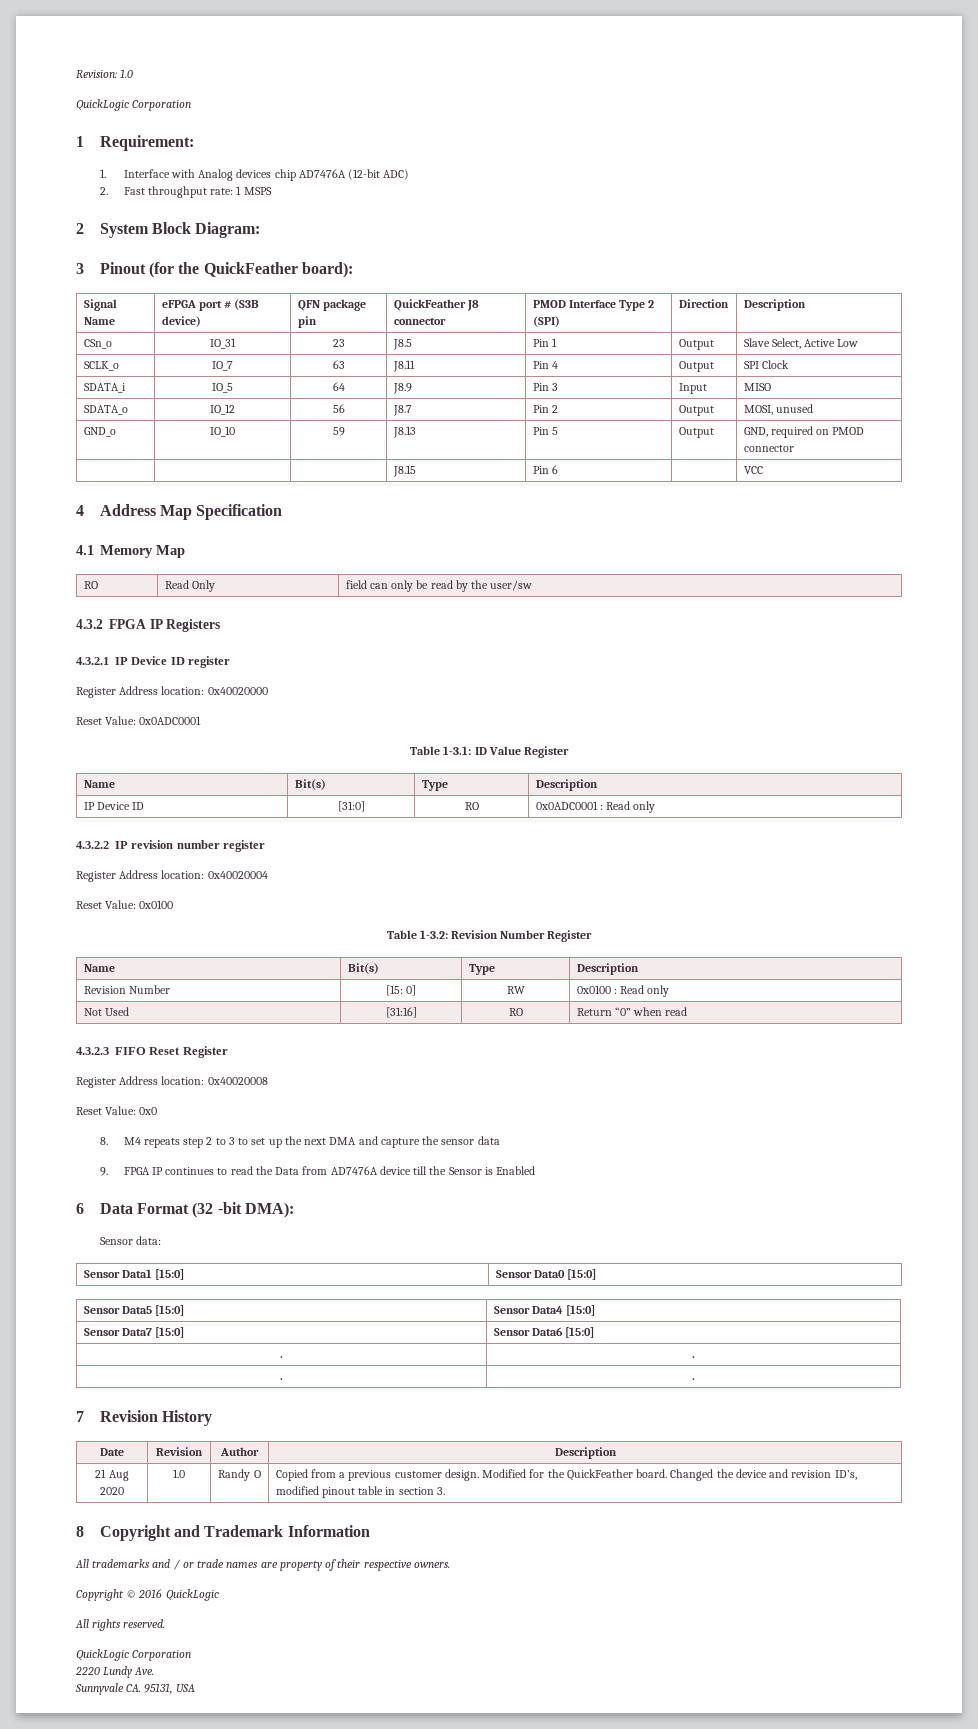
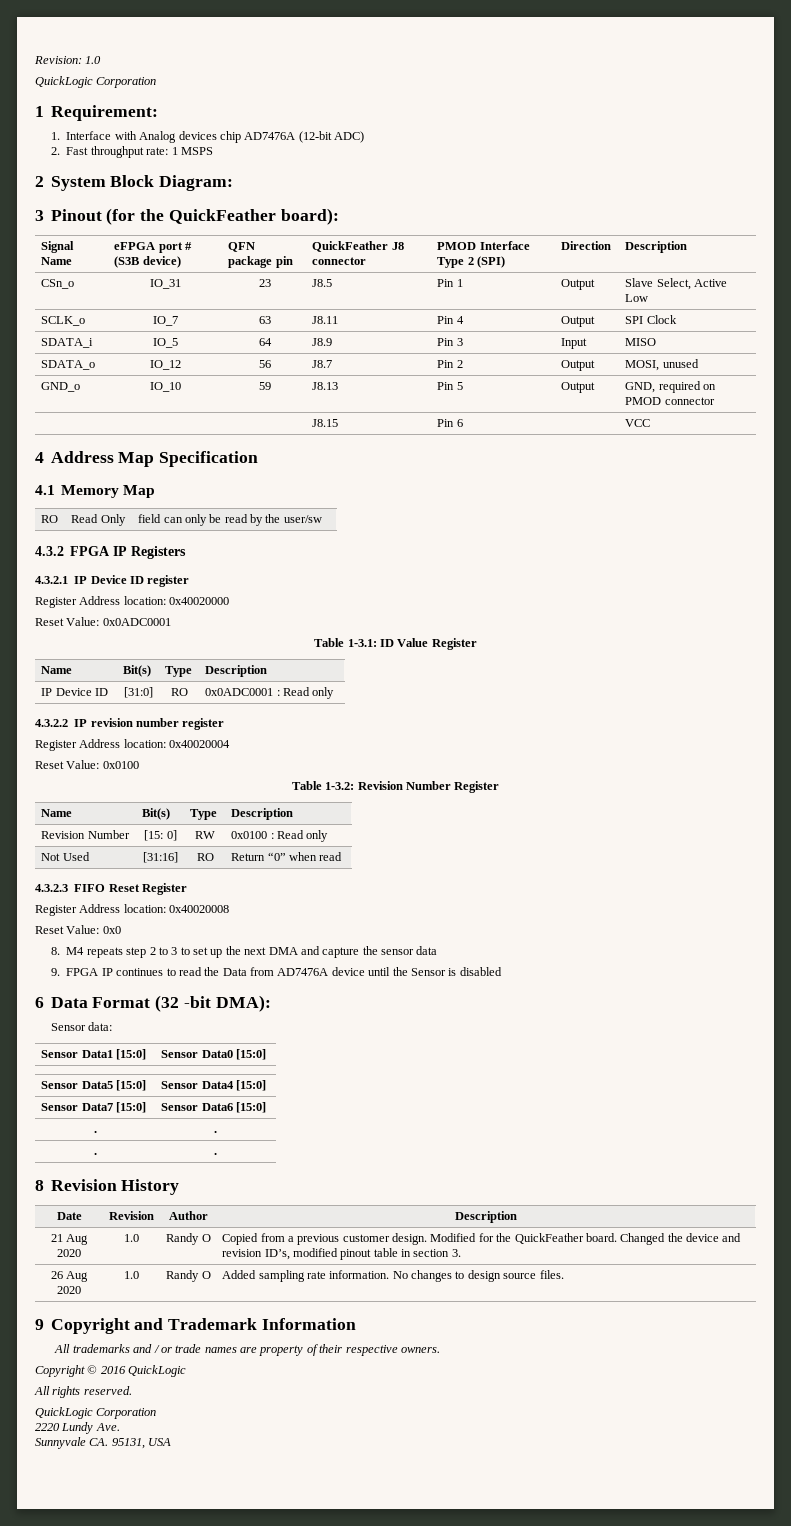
[413,1166,428,1175] till -> [368,967,391,976] until
[496,1166,536,1175] Enabled -> [459,967,502,976] disabled
[76,1411,84,1422] 7 -> [35,1180,44,1191] 8
[76,1526,84,1537] // 8 -> [50,1271,89,1282] [57,1286,81,1294] [124,1271,139,1279] [166,1270,211,1282] [222,1270,564,1282] [35,1319,44,1330] // 26 Aug 2020 | 1.0 | Randy O | Added sampling rate information. No changes to design source files. // 9

